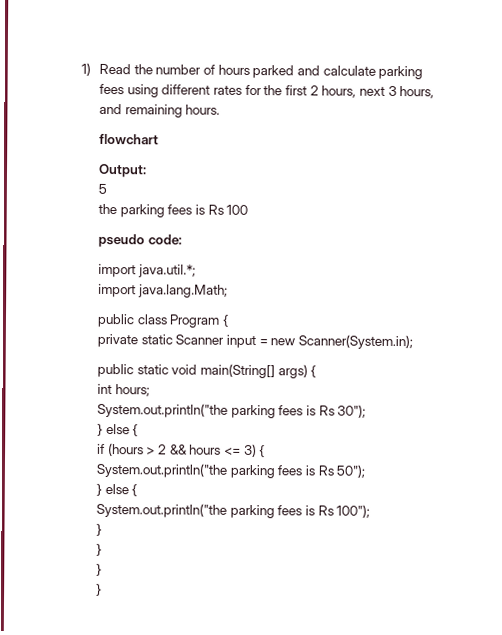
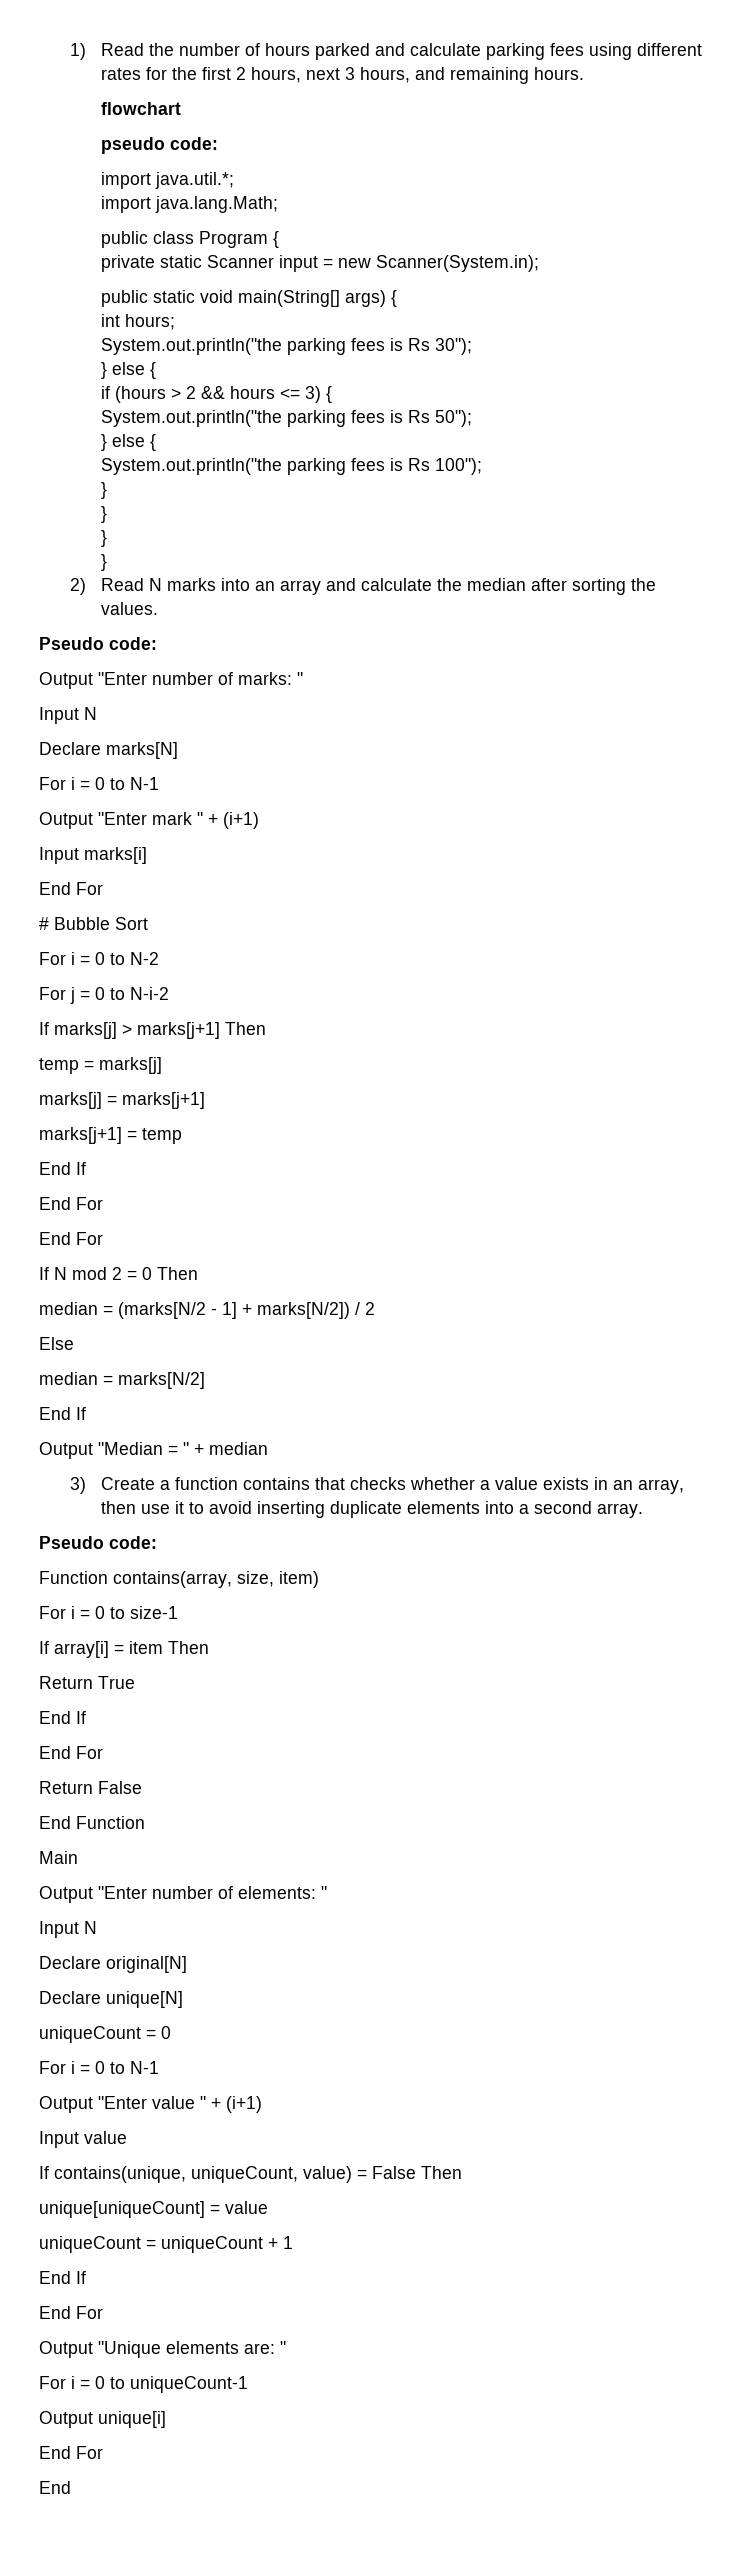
[98,163,148,178] [98,183,108,194] [98,203,249,218] // Output: // 5 // the parking fees is Rs 100 -> (181, 108) none
(103, 589) none -> [69,578,656,595] [100,602,158,615] [39,637,157,650] [39,672,303,689] [39,707,97,724] [39,742,178,759] [39,777,159,790] [39,812,259,829] [39,847,147,864] [39,882,103,895] [39,917,148,930] [39,952,159,965] [39,987,169,1004] [39,1022,266,1039] [39,1057,162,1074] [39,1092,205,1109] [39,1127,182,1144] [39,1162,86,1175] [39,1197,103,1210] [39,1232,103,1245] [39,1267,198,1280] [39,1302,375,1319] [39,1337,74,1350] [39,1372,205,1389] [39,1407,86,1420] [39,1442,268,1459] [69,1477,684,1494] [100,1501,643,1518] [39,1536,157,1549] [39,1571,319,1588] [39,1606,178,1619] [39,1641,209,1658] [39,1676,135,1689] [39,1711,86,1724] [39,1746,103,1759] [39,1781,142,1794] [39,1816,145,1829] [39,1851,78,1864] [39,1886,327,1903] [39,1921,97,1938] [39,1956,187,1973] [39,1991,183,2008] [39,2026,171,2043] [39,2061,159,2074] [39,2096,262,2113] [39,2131,127,2148] [39,2166,462,2183] [39,2201,268,2218] [39,2236,293,2253] [39,2271,86,2284] [39,2306,103,2319] [39,2341,286,2358] [39,2376,248,2393] [39,2411,166,2428] [39,2446,103,2459] [39,2481,71,2494] // 2) Read N marks into an array and calculate the median after sorting the values. // Pseudo code: // Output "Enter number of marks: " // Input N // Declare marks[N] // For i = 0 to N-1 // Output "Enter mark " + (i+1) // Input marks[i] // End For // # Bubble Sort // For i = 0 to N-2 // For j = 0 to N-i-2 // If marks[j] > marks[j+1] Then // temp = marks[j] // marks[j] = marks[j+1] // marks[j+1] = temp // End If // End For // End For // If N mod 2 = 0 Then // median = (marks[N/2 - 1] + marks[N/2]) / 2 // Else // median = marks[N/2] // End If // Output "Median = " + median // 3) Create a function contains that checks whether a value exists in an array, then use it to avoid inserting duplicate elements into a second array. // Pseudo code: // Function contains(array, size, item) // For i = 0 to size-1 // If array[i] = item Then // Return True // End If // End For // Return False // End Function // Main // Output "Enter number of elements: " // Input N // Declare original[N] // Declare unique[N] // uniqueCount = 0 // For i = 0 to N-1 // Output "Enter value " + (i+1) // Input value // If contains(unique, uniqueCount, value) = False Then // unique[uniqueCount] = value // uniqueCount = uniqueCount + 1 // End If // End For // Output "Unique elements are: " // For i = 0 to uniqueCount-1 // Output unique[i] // End For // End

